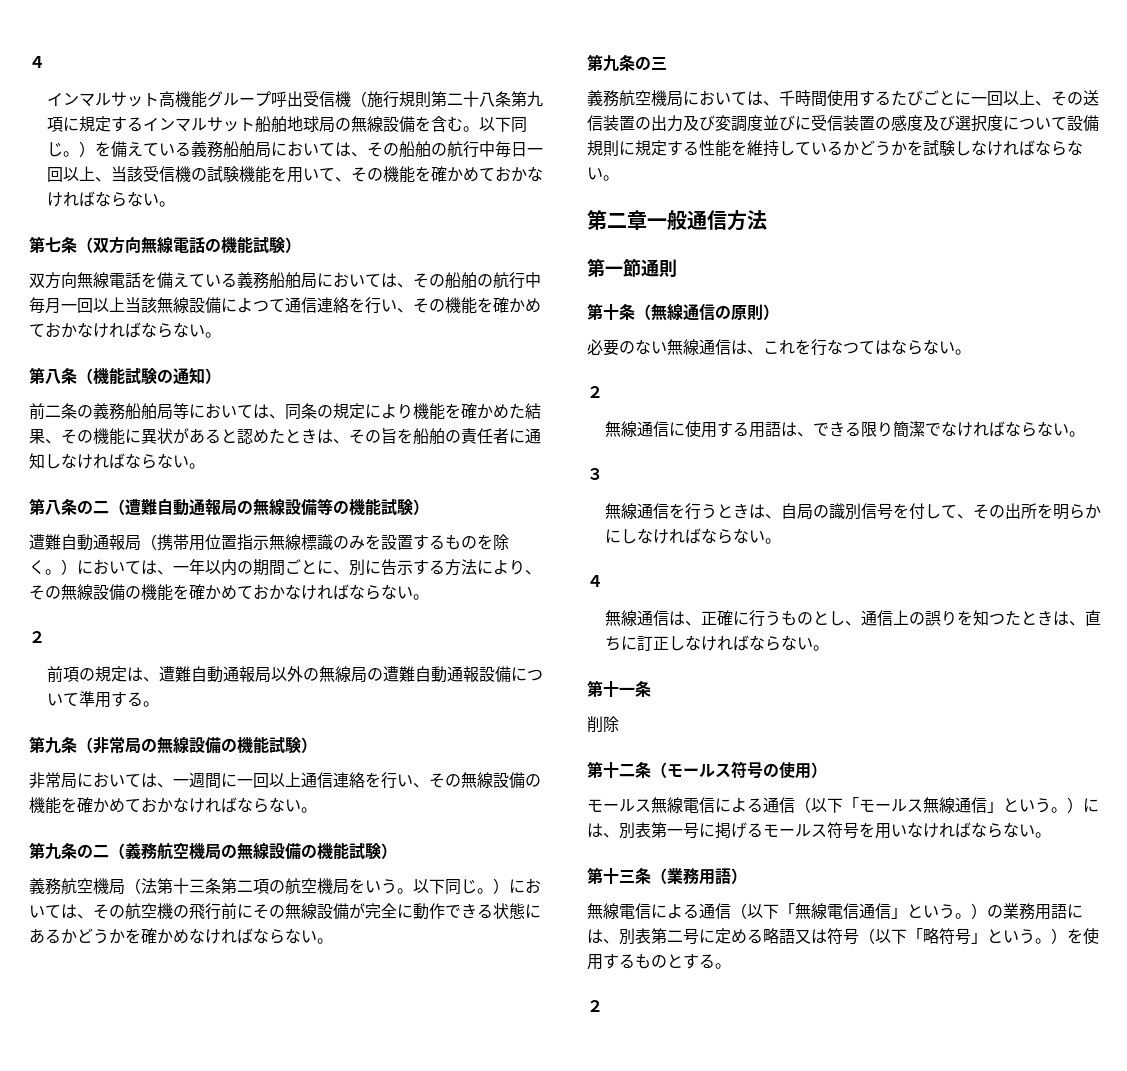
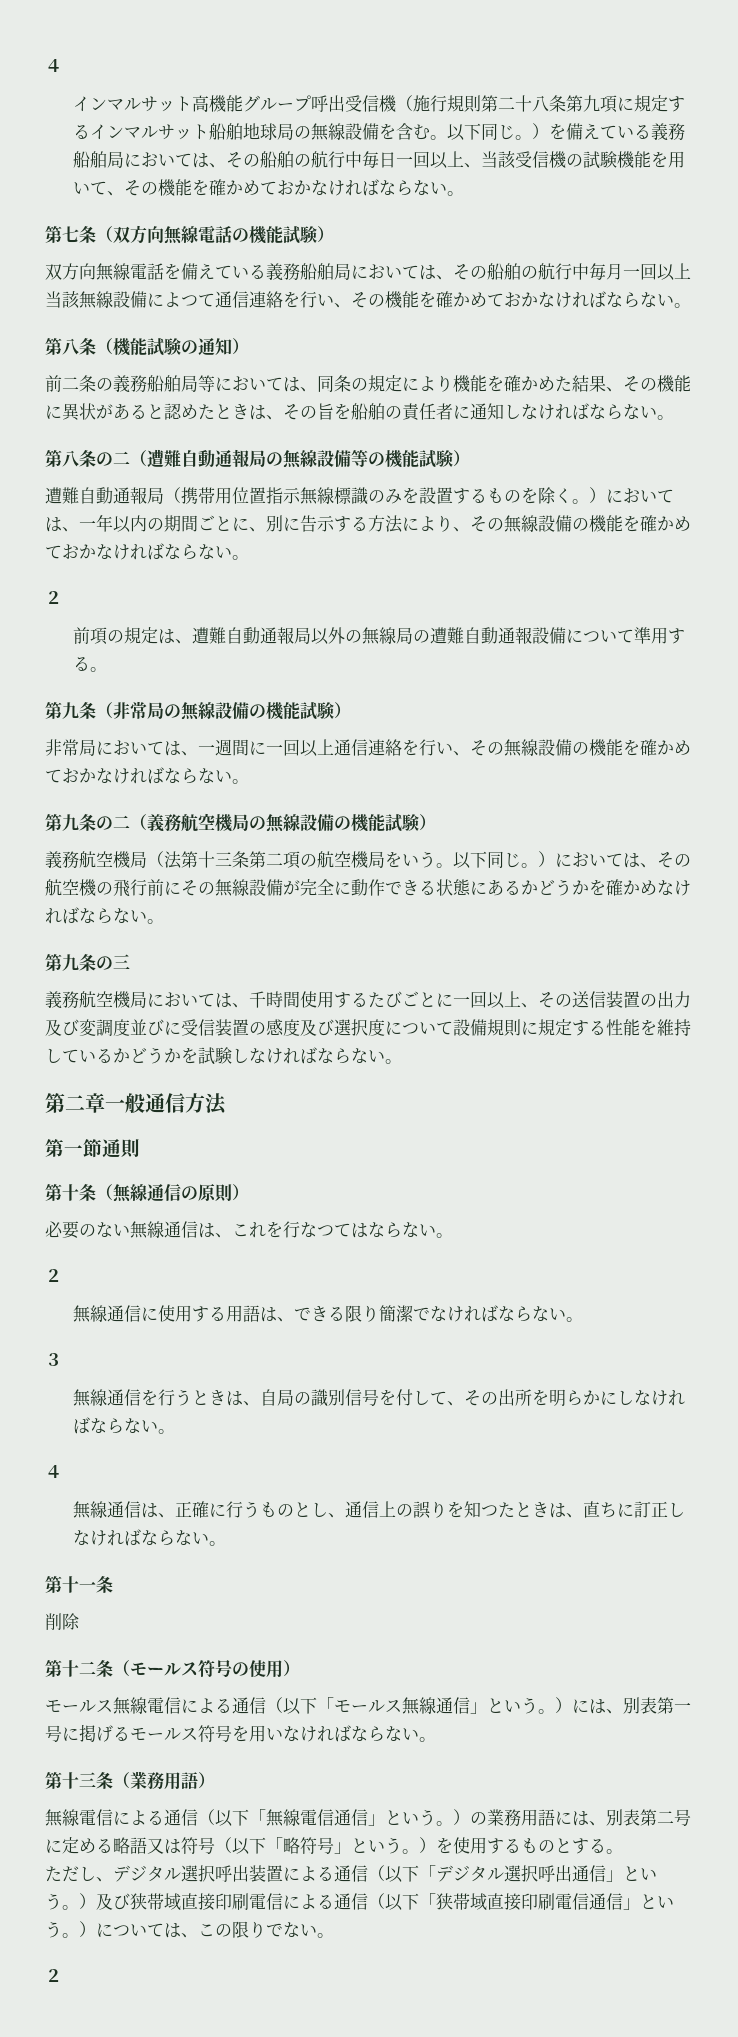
(731, 966) none -> [45,1865,657,1883] [45,1893,674,1911] [45,1921,334,1938] // ただし、デジタル選択呼出装置による通信（以下「デジタル選択呼出通信」という。）及び狭帯域直接印刷電信による通信（以下「狭帯域直接印刷電信通信」という。）については、この限りでない。

